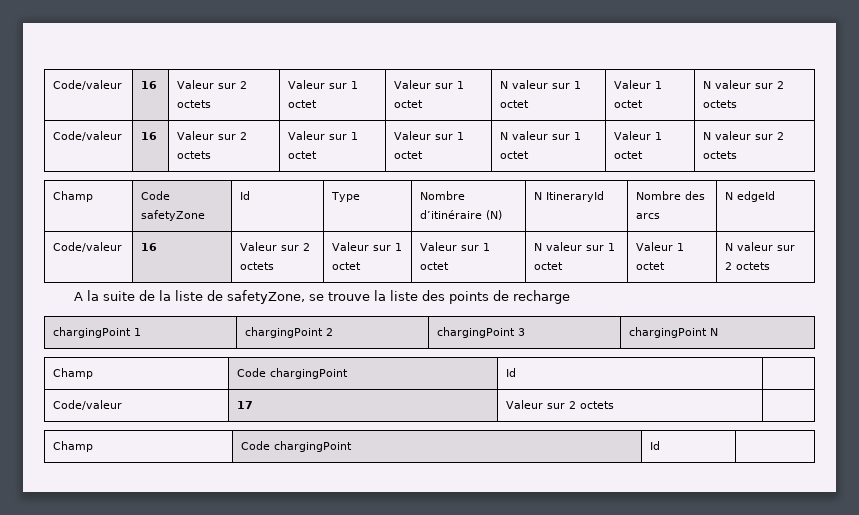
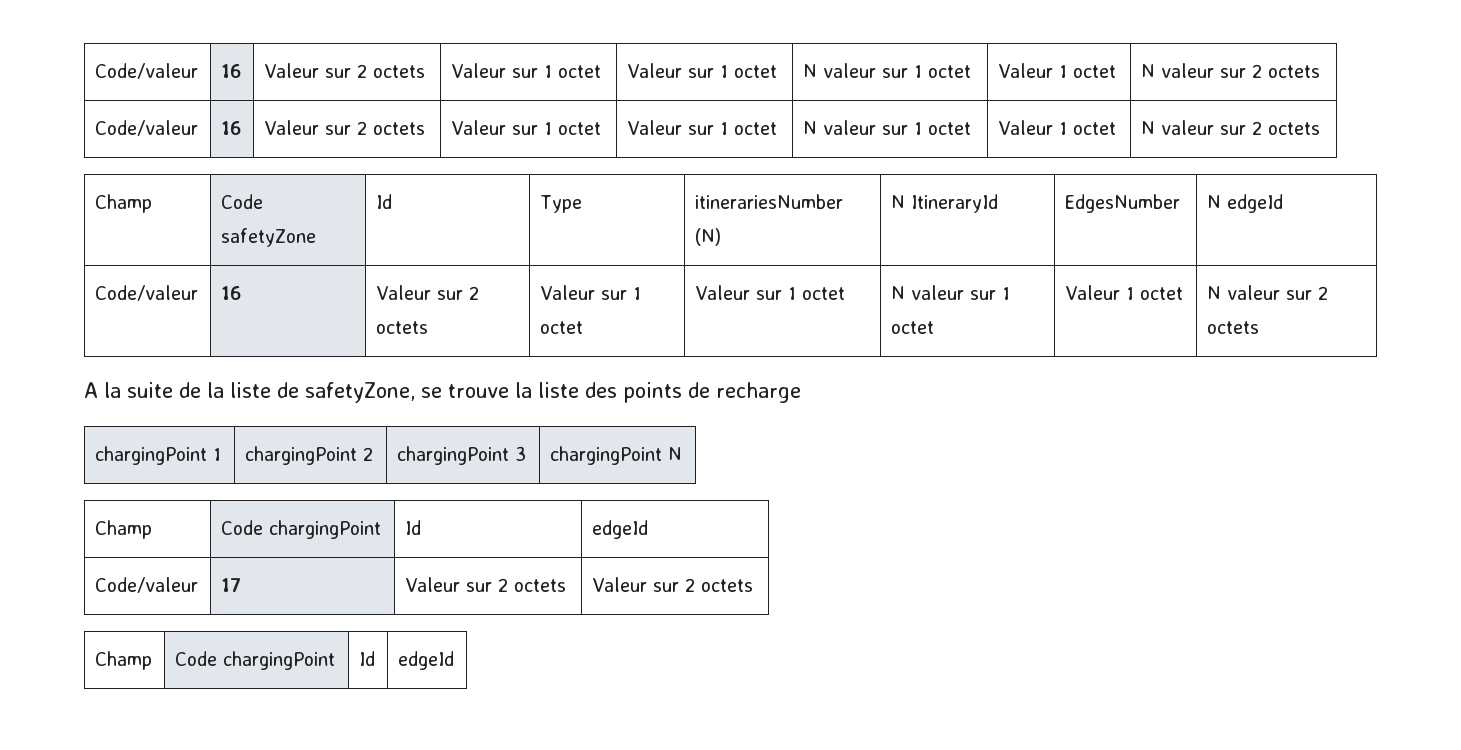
[420,191,466,200] [420,210,483,219] Nombre d’itinéraire -> [695,194,844,209] itinerariesNumber
[636,191,706,200] [636,213,661,219] Nombre des arcs -> [1065,194,1181,213] EdgesNumber
(517, 372) none -> [592,520,649,539] edgeId
[53,441,94,452] [241,441,353,452] [650,441,661,450] // Champ | Code chargingPoint | Id | -> [592,577,754,592] [95,651,153,670] [175,651,336,670] [359,651,376,666] [398,651,455,670] Valeur sur 2 octets // Champ | Code chargingPoint | Id | edgeId

